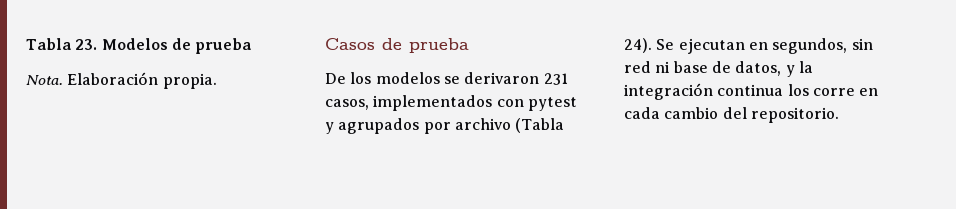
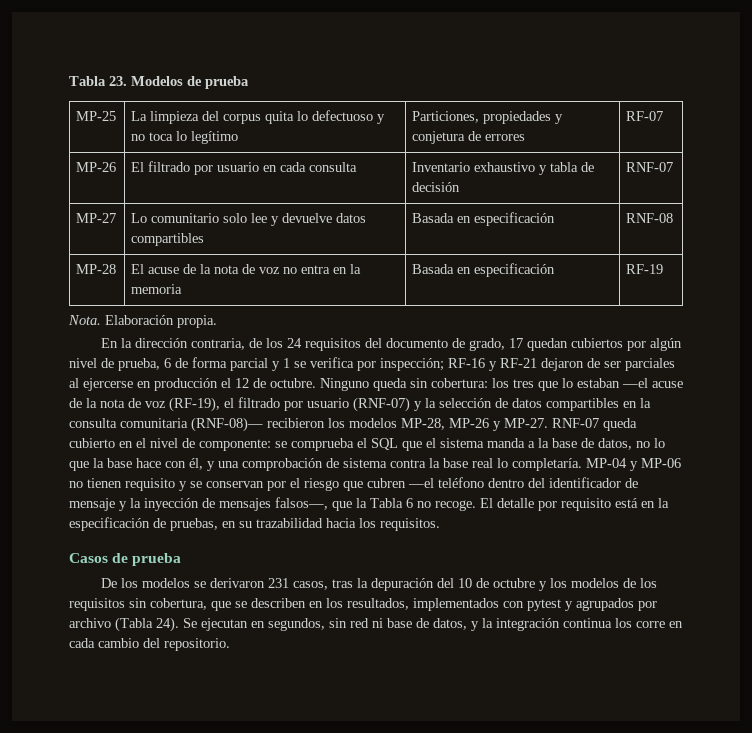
[26,72,217,89] // Nota. Elaboración propia. -> [76,111,117,121] [131,110,386,124] [131,131,239,144] [412,111,564,124] [412,131,526,144] [626,111,664,121] [76,162,117,172] [131,161,358,175] [412,162,595,175] [412,182,461,192] [626,162,674,172] [76,213,117,223] [131,213,367,226] [131,233,205,246] [412,212,556,226] [626,213,674,223] [76,264,117,274] [131,264,362,274] [131,284,183,294] [412,263,556,277] [626,264,664,274] [68,315,217,328] [101,338,683,351] [69,357,675,371] [69,378,683,391] [69,397,651,412] [69,417,637,432] [69,438,665,451] [69,458,681,471] [69,477,638,491] [69,497,669,511] [69,517,440,531] // MP-25 | La limpieza del corpus quita lo defectuoso y no toca lo legítimo | Particiones, propiedades y conjetura de errores | RF-07 // MP-26 | El filtrado por usuario en cada consulta | Inventario exhaustivo y tabla de decisión | RNF-07 // MP-27 | Lo comunitario solo lee y devuelve datos compartibles | Basada en especificación | RNF-08 // MP-28 | El acuse de la nota de voz no entra en la memoria | Basada en especificación | RF-19 // Nota. Elaboración propia. // En la dirección contraria, de los 24 requisitos del documento de grado, 17 quedan cubiertos por algún nivel de prueba, 6 de forma parcial y 1 se verifica por inspección; RF-16 y RF-21 dejaron de ser parciales al ejercerse en producción el 12 de octubre. Ninguno queda sin cobertura: los tres que lo estaban —el acuse de la nota de voz (RF-19), el filtrado por usuario (RNF-07) y la selección de datos compartibles en la consulta comunitaria (RNF-08)— recibieron los modelos MP-28, MP-26 y MP-27. RNF-07 queda cubierto en el nivel de componente: se comprueba el SQL que el sistema manda a la base de datos, no lo que la base hace con él, y una comprobación de sistema contra la base real lo completaría. MP-04 y MP-06 no tienen requisito y se conservan por el riesgo que cubren —el teléfono dentro del identificador de mensaje y la inyección de mensajes falsos—, que la Tabla 6 no recoge. El detalle por requisito está en la especificación de pruebas, en su trazabilidad hacia los requisitos.
(369, 104) none -> [332,578,658,591] [69,598,409,611] tras la depuración del 10 de octubre y los modelos de los requisitos sin cobertura, que se describen en los resultados,

